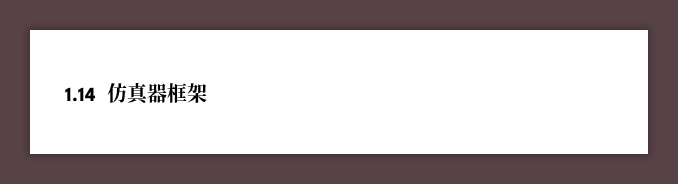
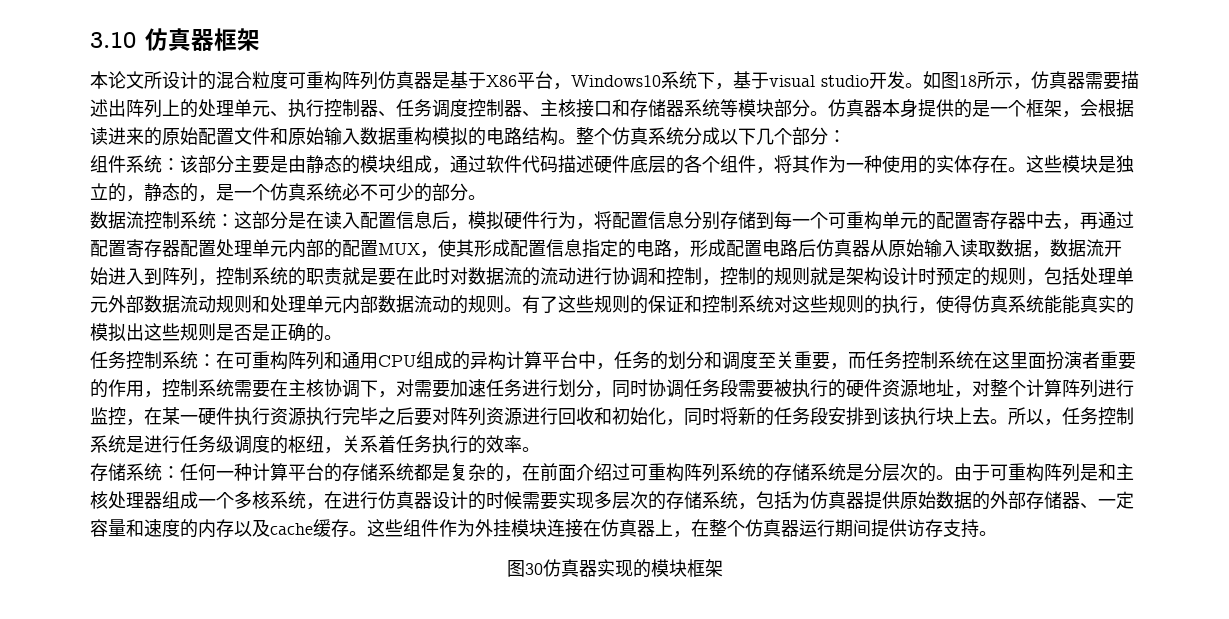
[65,87,96,102] 1.14 -> [90,32,136,48] 3.10
(207, 93) none -> [90,71,1139,90] [90,99,1134,118] [90,127,846,146] [90,155,1134,174] [90,183,486,202] [90,211,1134,230] [90,239,1122,258] [90,267,1134,286] [90,295,1134,314] [90,323,342,342] [90,351,1136,370] [90,379,1134,398] [90,407,1134,426] [90,435,540,454] [90,463,1134,482] [90,491,1134,510] [90,519,997,538] [506,559,723,578] // 本论文所设计的混合粒度可重构阵列仿真器是基于X86平台，Windows10系统下，基于visual studio开发。如图18所示，仿真器需要描述出阵列上的处理单元、执行控制器、任务调度控制器、主核接口和存储器系统等模块部分。仿真器本身提供的是一个框架，会根据读进来的原始配置文件和原始输入数据重构模拟的电路结构。整个仿真系统分成以下几个部分： // 组件系统：该部分主要是由静态的模块组成，通过软件代码描述硬件底层的各个组件，将其作为一种使用的实体存在。这些模块是独立的，静态的，是一个仿真系统必不可少的部分。 // 数据流控制系统：这部分是在读入配置信息后，模拟硬件行为，将配置信息分别存储到每一个可重构单元的配置寄存器中去，再通过配置寄存器配置处理单元内部的配置MUX，使其形成配置信息指定的电路，形成配置电路后仿真器从原始输入读取数据，数据流开始进入到阵列，控制系统的职责就是要在此时对数据流的流动进行协调和控制，控制的规则就是架构设计时预定的规则，包括处理单元外部数据流动规则和处理单元内部数据流动的规则。有了这些规则的保证和控制系统对这些规则的执行，使得仿真系统能能真实的模拟出这些规则是否是正确的。 // 任务控制系统：在可重构阵列和通用CPU组成的异构计算平台中，任务的划分和调度至关重要，而任务控制系统在这里面扮演者重要的作用，控制系统需要在主核协调下，对需要加速任务进行划分，同时协调任务段需要被执行的硬件资源地址，对整个计算阵列进行监控，在某一硬件执行资源执行完毕之后要对阵列资源进行回收和初始化，同时将新的任务段安排到该执行块上去。所以，任务控制系统是进行任务级调度的枢纽，关系着任务执行的效率。 // 存储系统：任何一种计算平台的存储系统都是复杂的，在前面介绍过可重构阵列系统的存储系统是分层次的。由于可重构阵列是和主核处理器组成一个多核系统，在进行仿真器设计的时候需要实现多层次的存储系统，包括为仿真器提供原始数据的外部存储器、一定容量和速度的内存以及cache缓存。这些组件作为外挂模块连接在仿真器上，在整个仿真器运行期间提供访存支持。 // 图30仿真器实现的模块框架

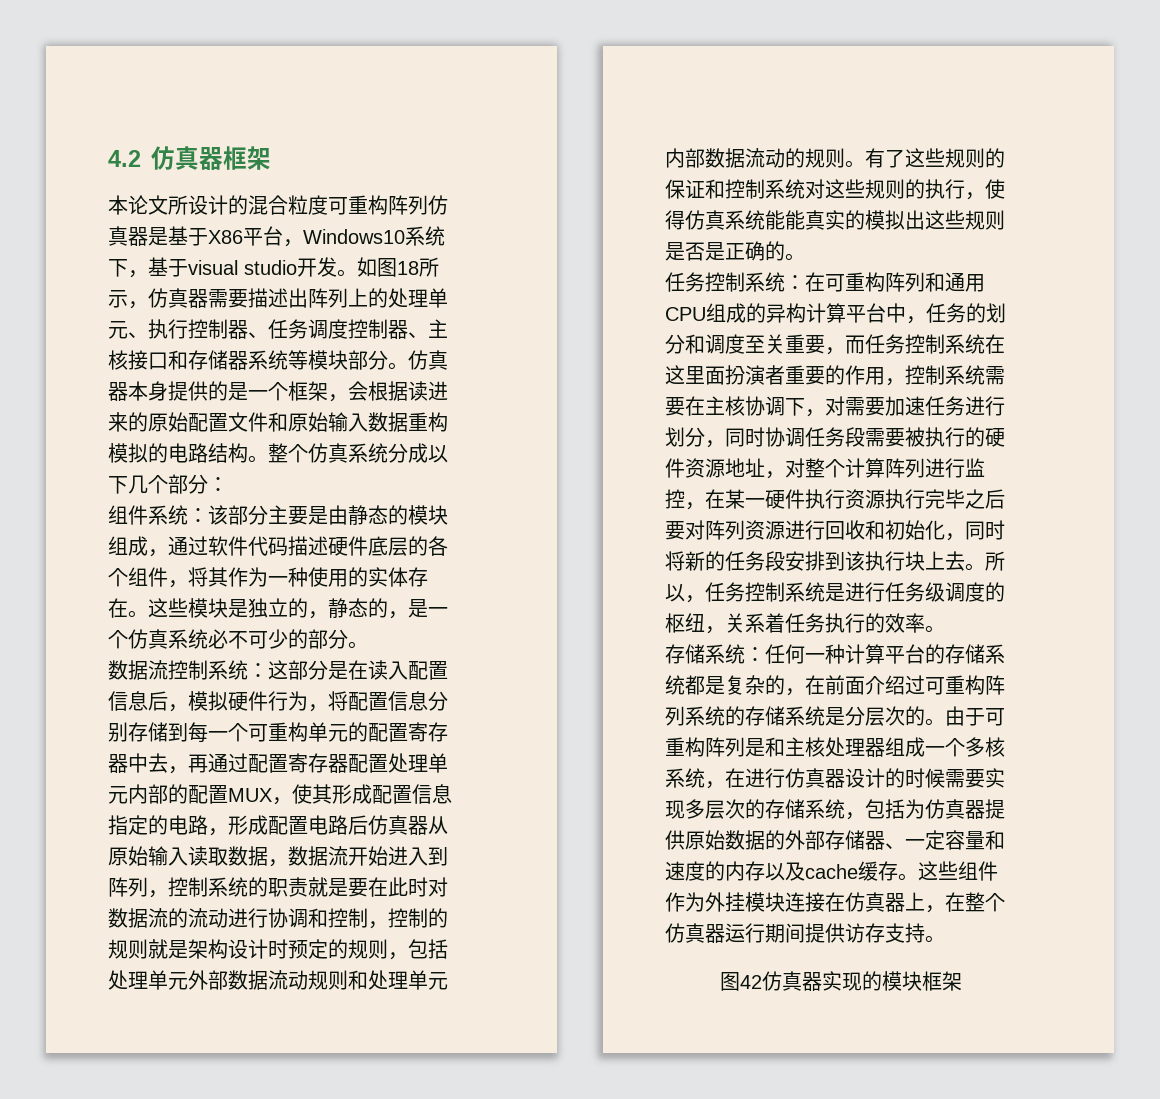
[90,32,136,48] 3.10 -> [108,150,141,167] 4.2
[524,563,543,575] 30 -> [739,975,762,989] 42

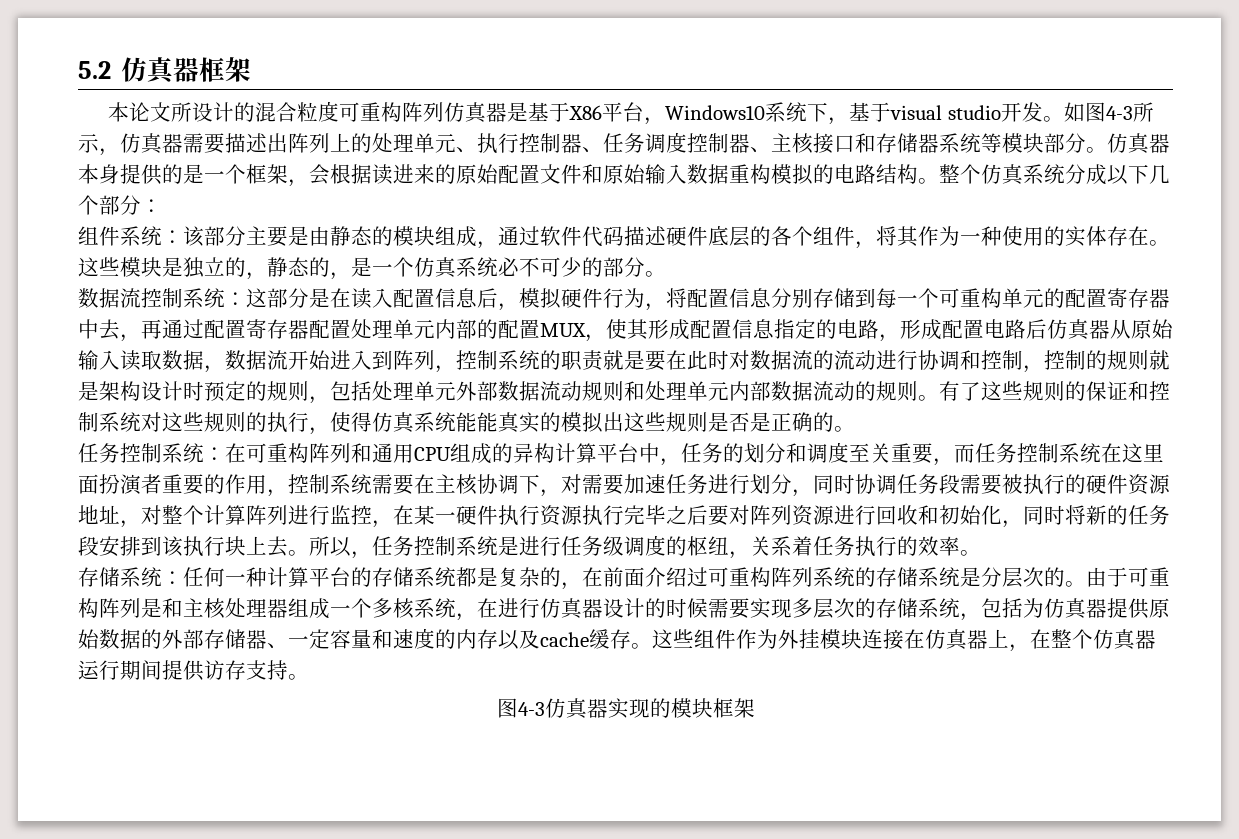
[108,150,141,167] 4.2 -> [78,61,111,79] 5.2
[397,261,419,275] 18 -> [1105,106,1133,120] 4-3
[739,975,762,989] 42 -> [517,702,545,716] 4-3

